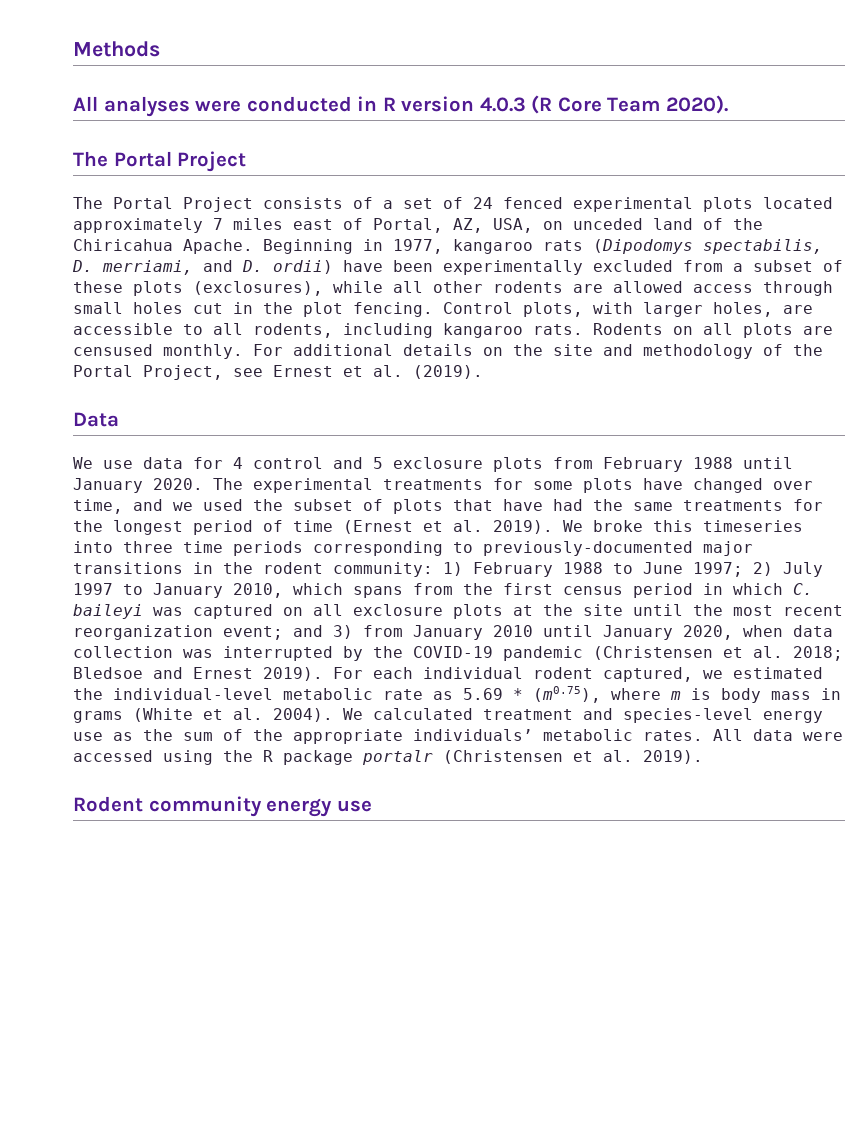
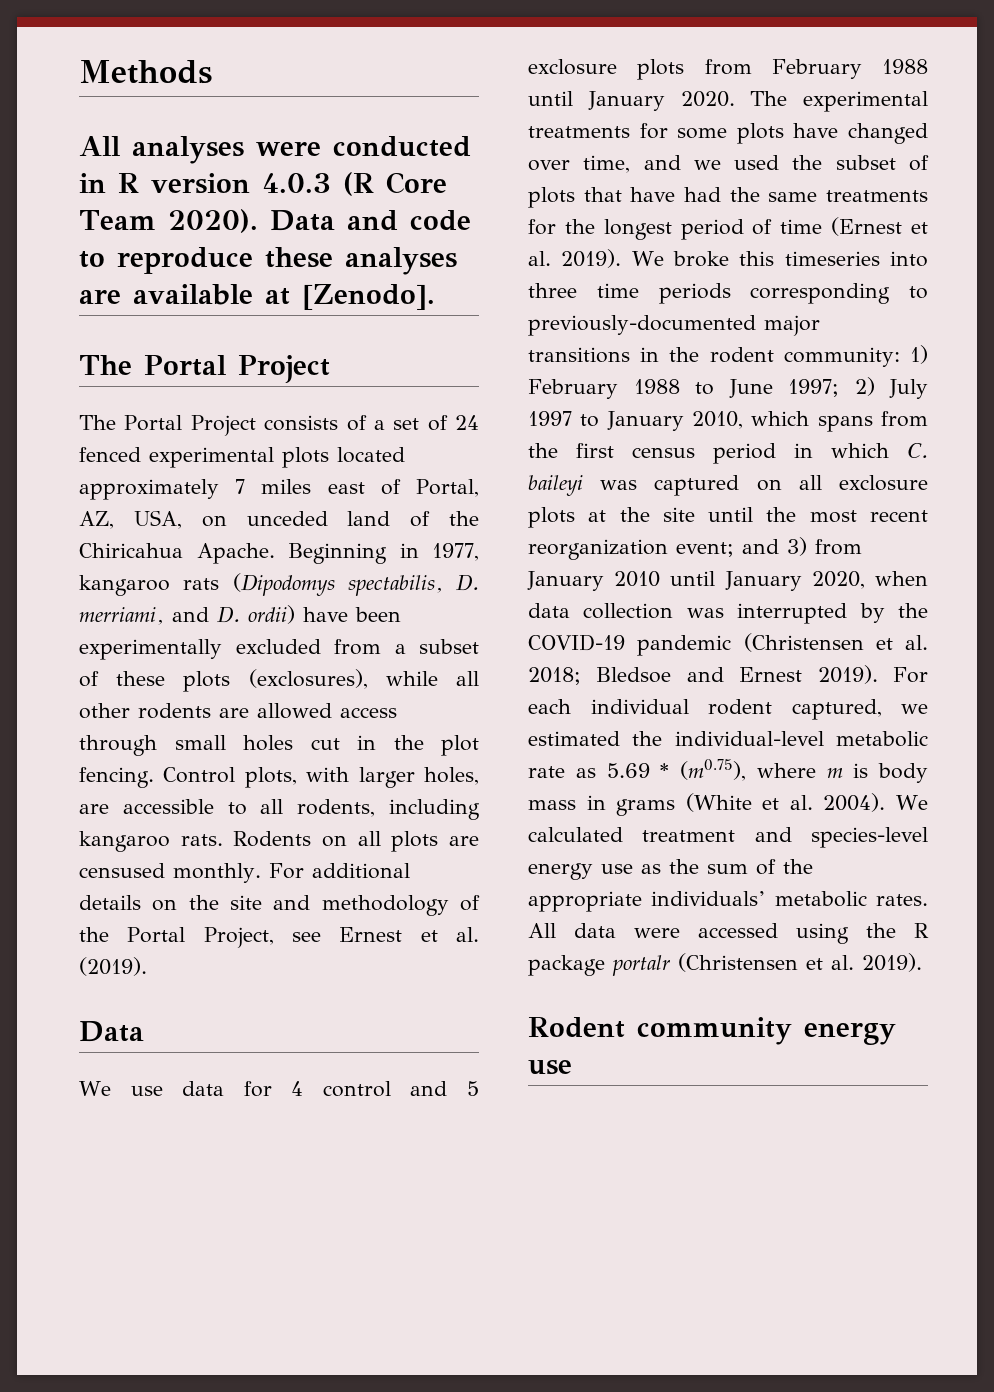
(728, 104) none -> [269,210,471,231] [79,247,457,275] [79,284,435,310] Data and code to reproduce these analyses are available at [Zenodo].

